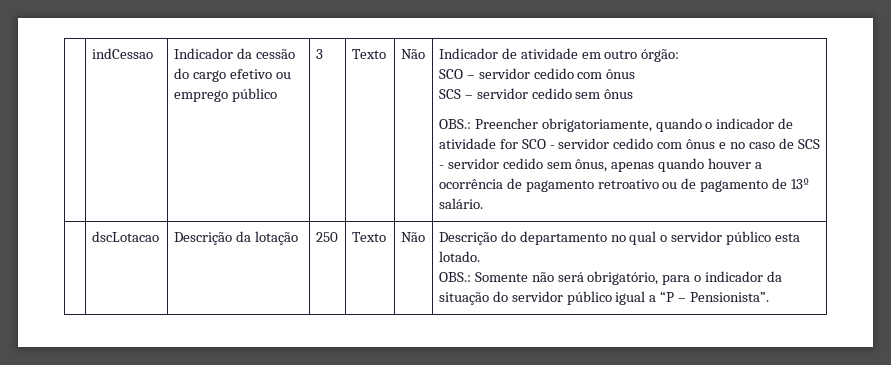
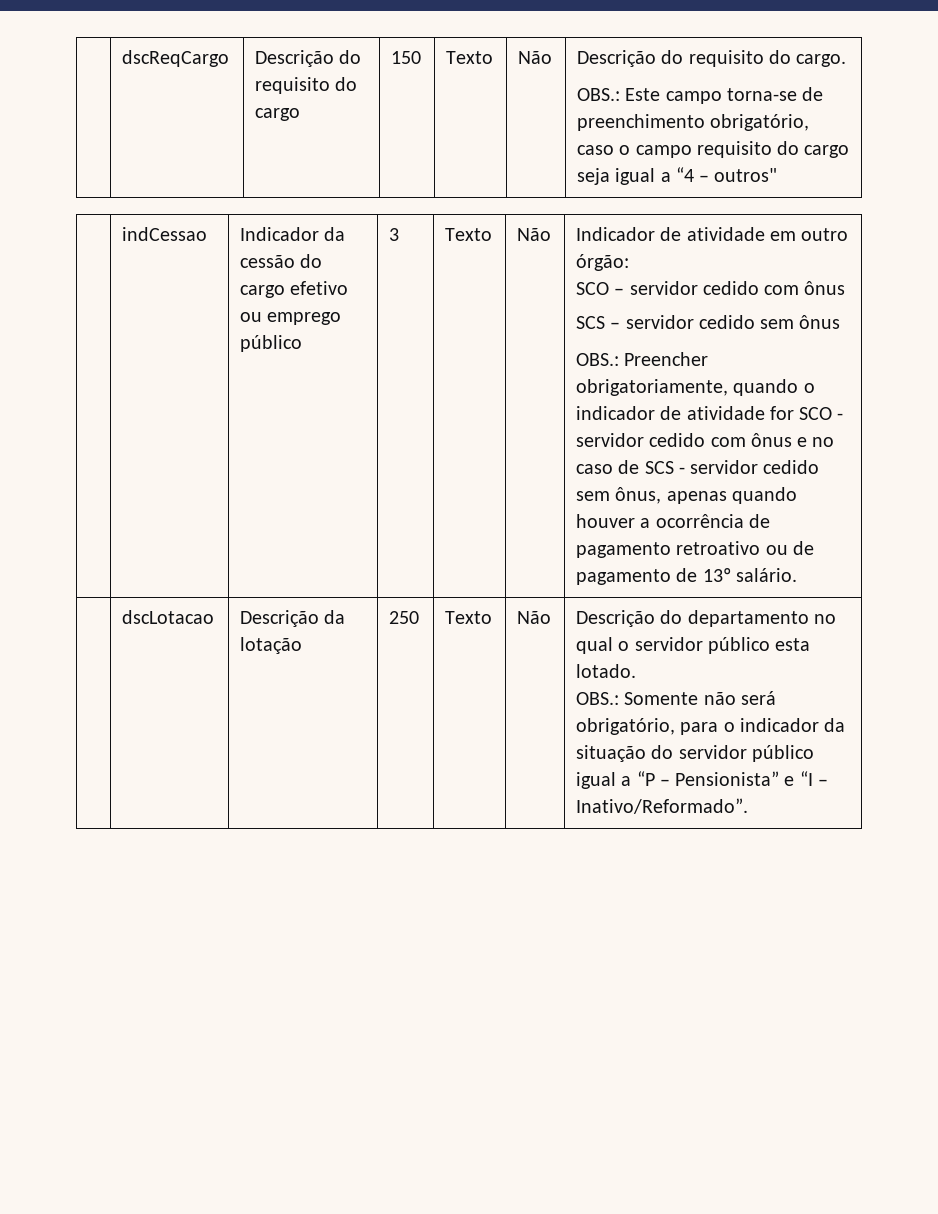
(91, 53) none -> [122,50,230,67] [255,50,362,67] [255,77,358,94] [255,108,301,121] [391,51,422,64] [446,51,494,64] [518,51,553,64] [577,50,847,67] [577,87,824,104] [577,114,810,131] [577,141,850,158] [577,167,778,185] | dscReqCargo | Descrição do requisito do cargo | 150 | Texto | Não | Descrição do requisito do cargo. // OBS.: Este campo torna-se de preenchimento obrigatório, caso o campo requisito do cargo seja igual a “4 – outros" //
[690,292,770,302] Pensionista”. -> [675,771,828,786] [576,798,749,814] Pensionista” e “I – Inativo/Reformado”.

